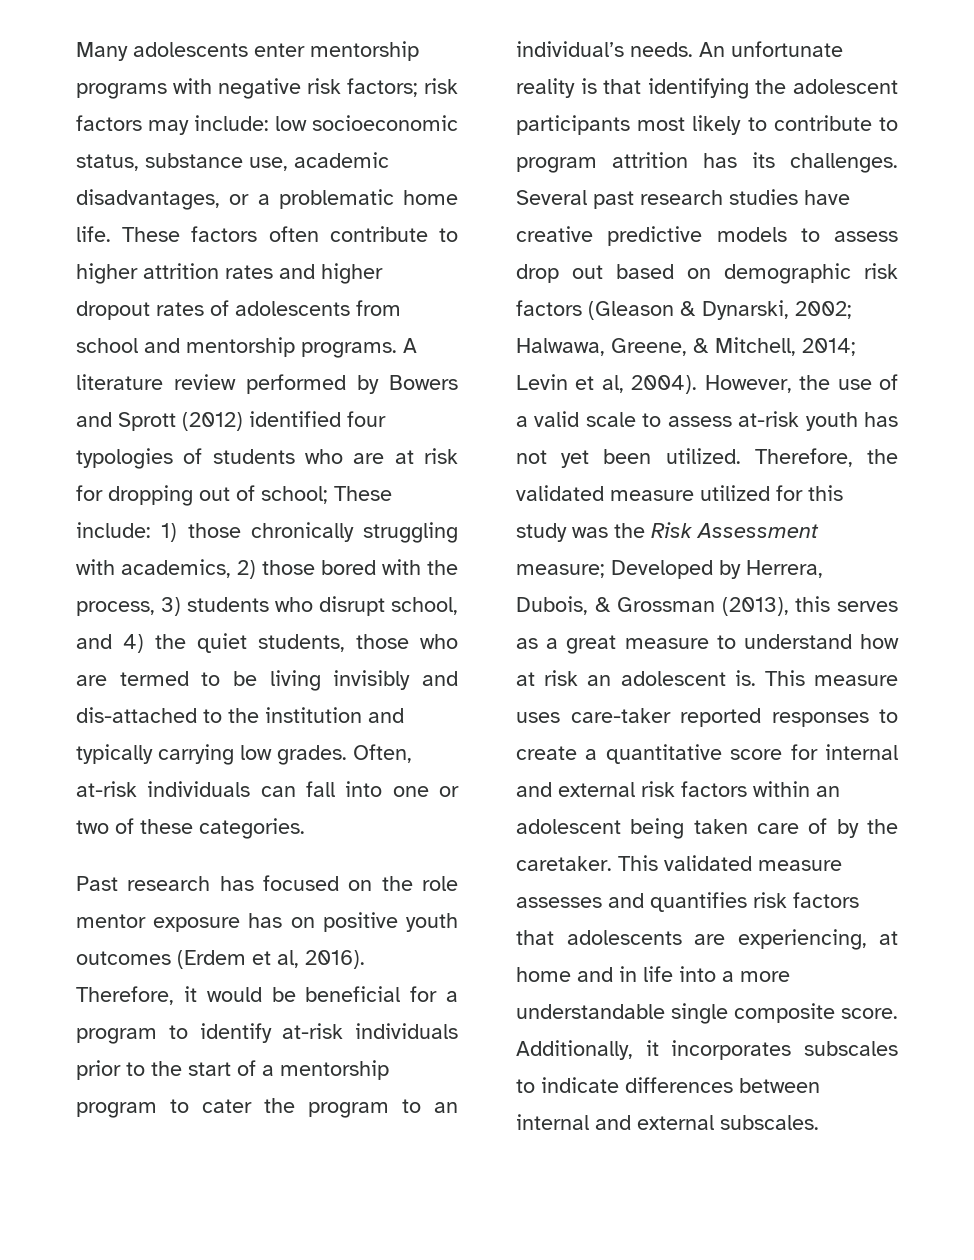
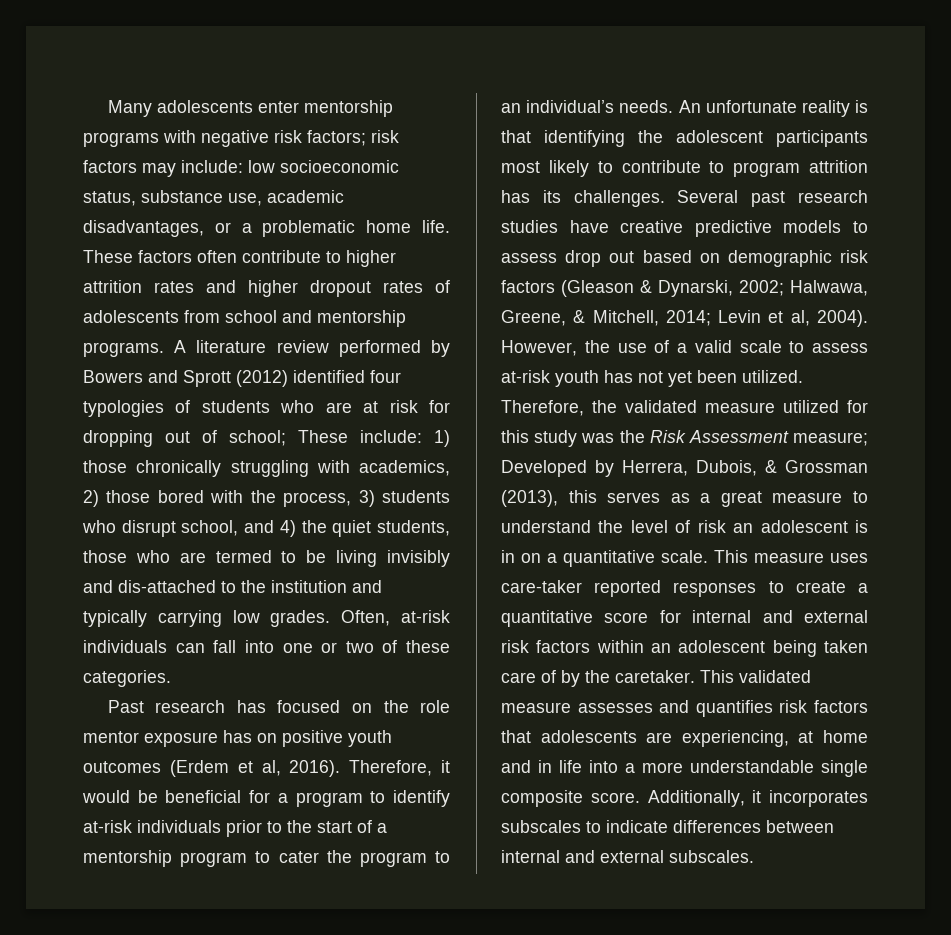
[860,634,899,649] [516,670,756,686] how at risk an adolescent is. -> [598,520,868,533] [501,550,708,567] the level of risk an adolescent is in on a quantitative scale.

